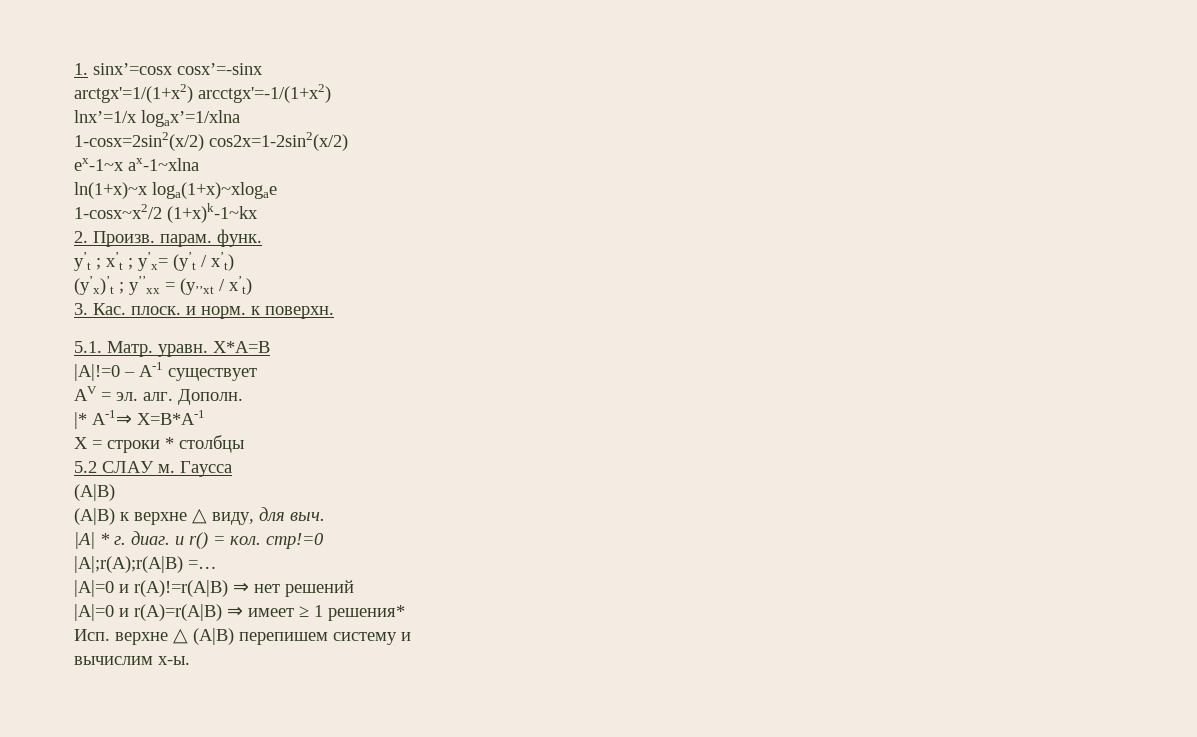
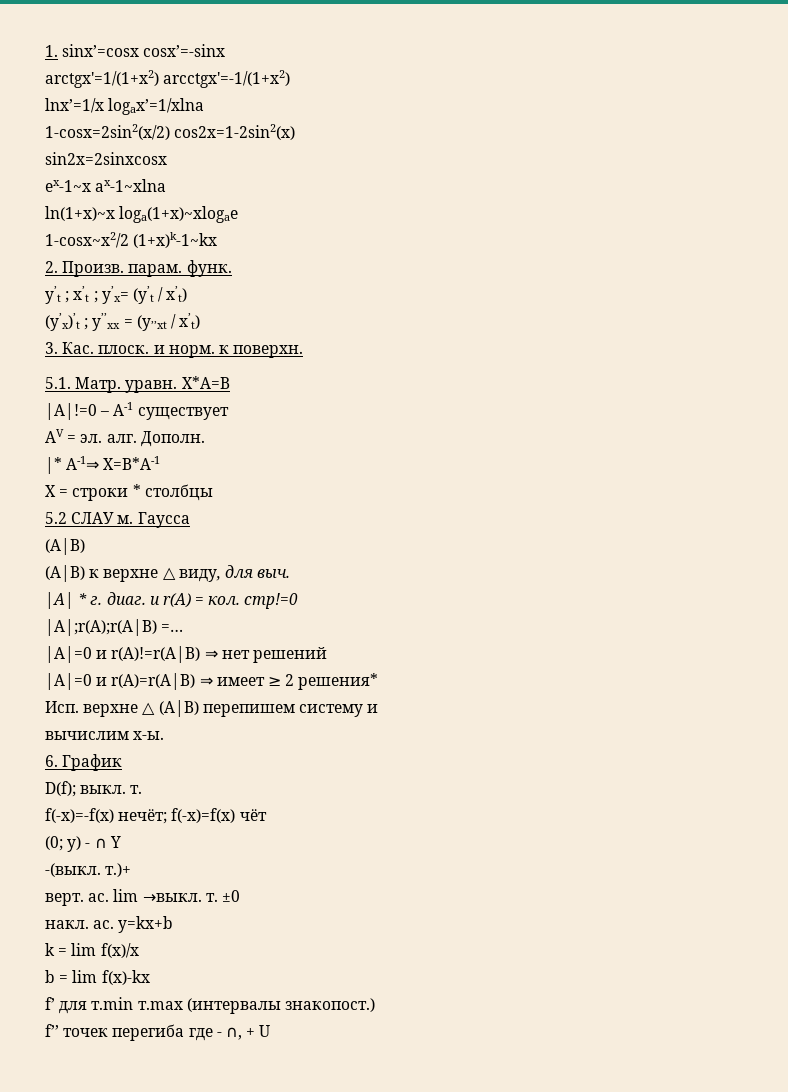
[209,132,348,151] cos2x=1-2sin2(x/2) -> [174,124,296,140] [45,152,167,165] cos2x=1-2sin2(x) // sin2x=2sinxcosx
[189,532,208,549] r() -> [162,593,191,608] r(A)
[314,605,323,617] 1 -> [285,674,295,686] 2
(190, 660) none -> [45,754,123,771] [45,781,143,797] [45,808,267,824] [45,836,121,852] [45,863,132,877] [45,889,240,906] [45,916,174,933] [45,943,139,958] [45,970,150,985] [45,997,375,1014] [45,1024,271,1041] // 6. График // D(f); выкл. т. // f(-x)=-f(x) нечёт; f(-x)=f(x) чёт // (0; y) - ∩ Y // -(выкл. т.)+ // верт. ас. lim →выкл. т. ±0 // накл. ас. y=kx+b // k = lim f(x)/x // b = lim f(x)-kx // f’ для т.min т.max (интервалы знакопост.) // f’’ точек перегиба где - ∩, + U

